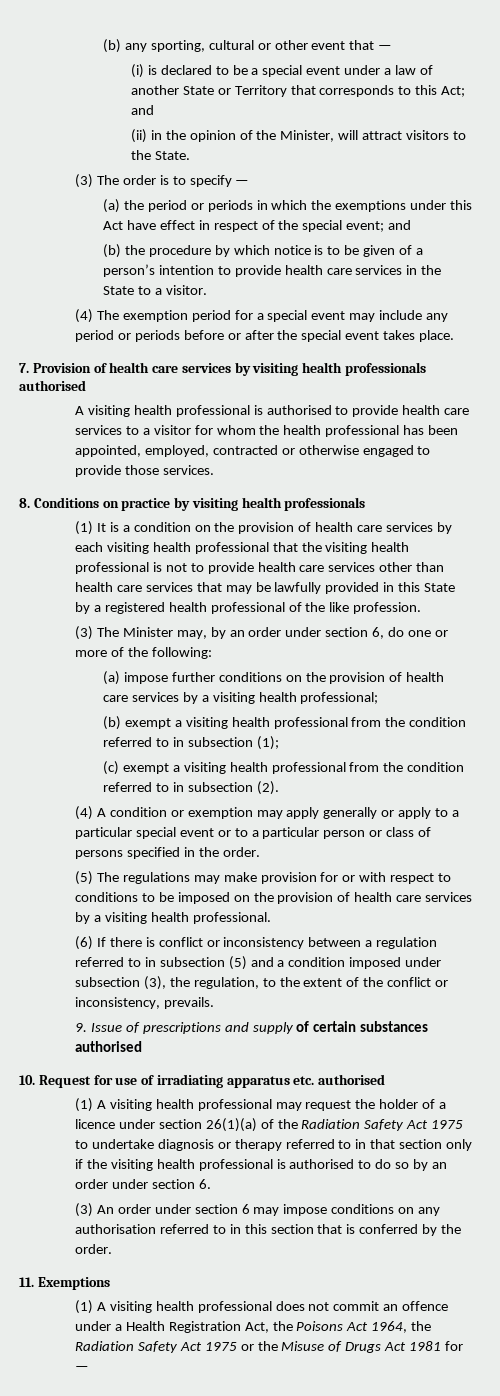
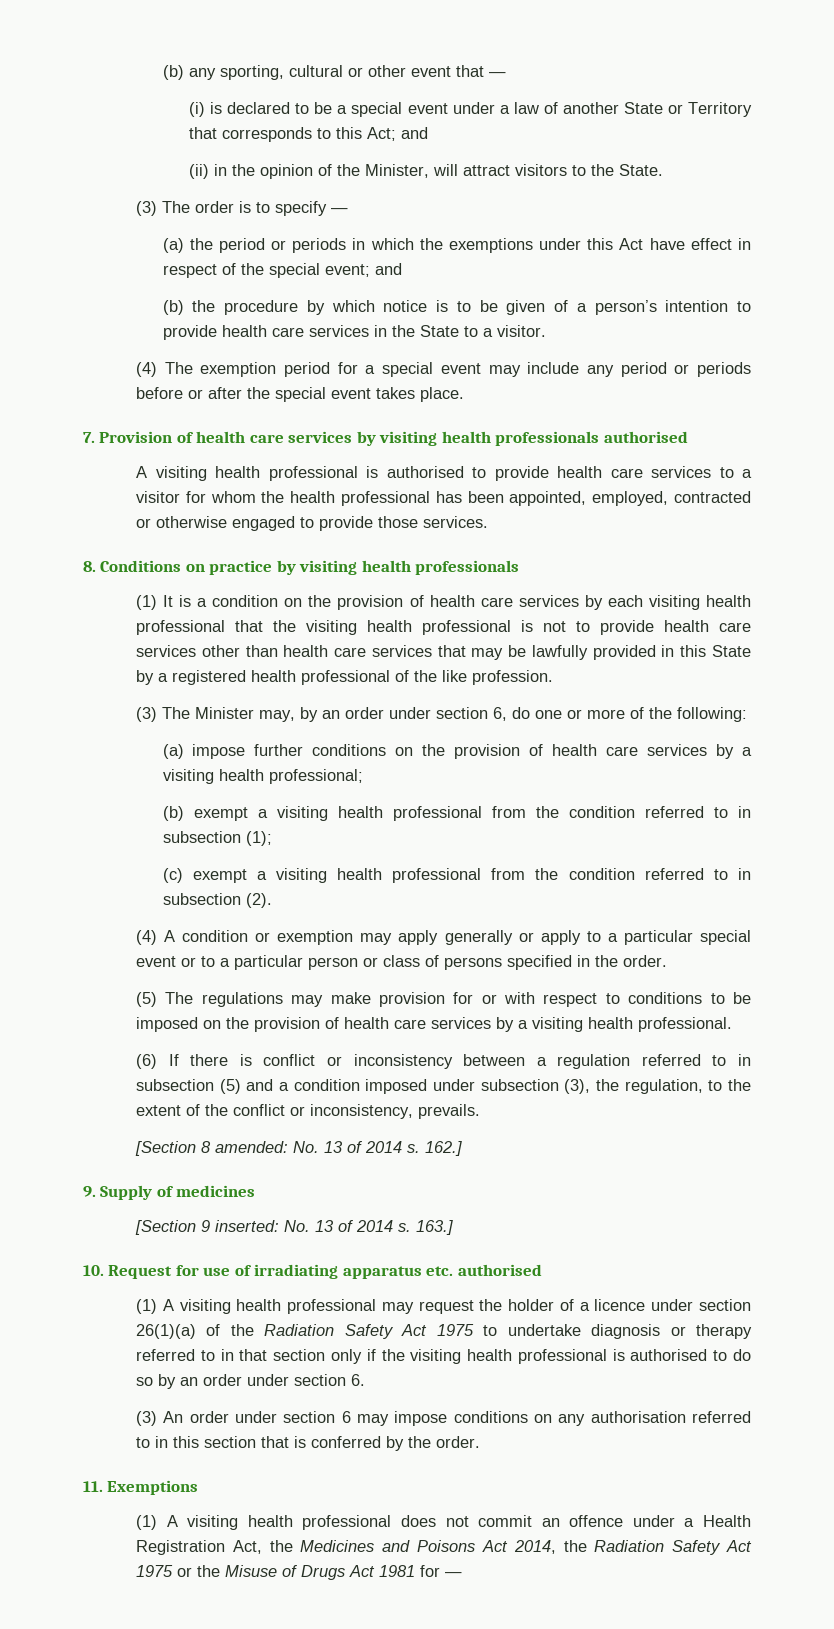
[74,1021,429,1034] [74,1041,142,1052] 9. Issue of prescriptions and supply of certain substances authorised -> [135,1141,463,1156] [83,1185,256,1200] [135,1220,454,1235] [Section 8 amended: No. 13 of 2014 s. 162.] // 9. Supply of medicines // [Section 9 inserted: No. 13 of 2014 s. 163.]
(293, 1326) none -> [300,1540,411,1552] Medicines and
[371,1321,408,1333] 1964, -> [513,1540,556,1554] 2014,

